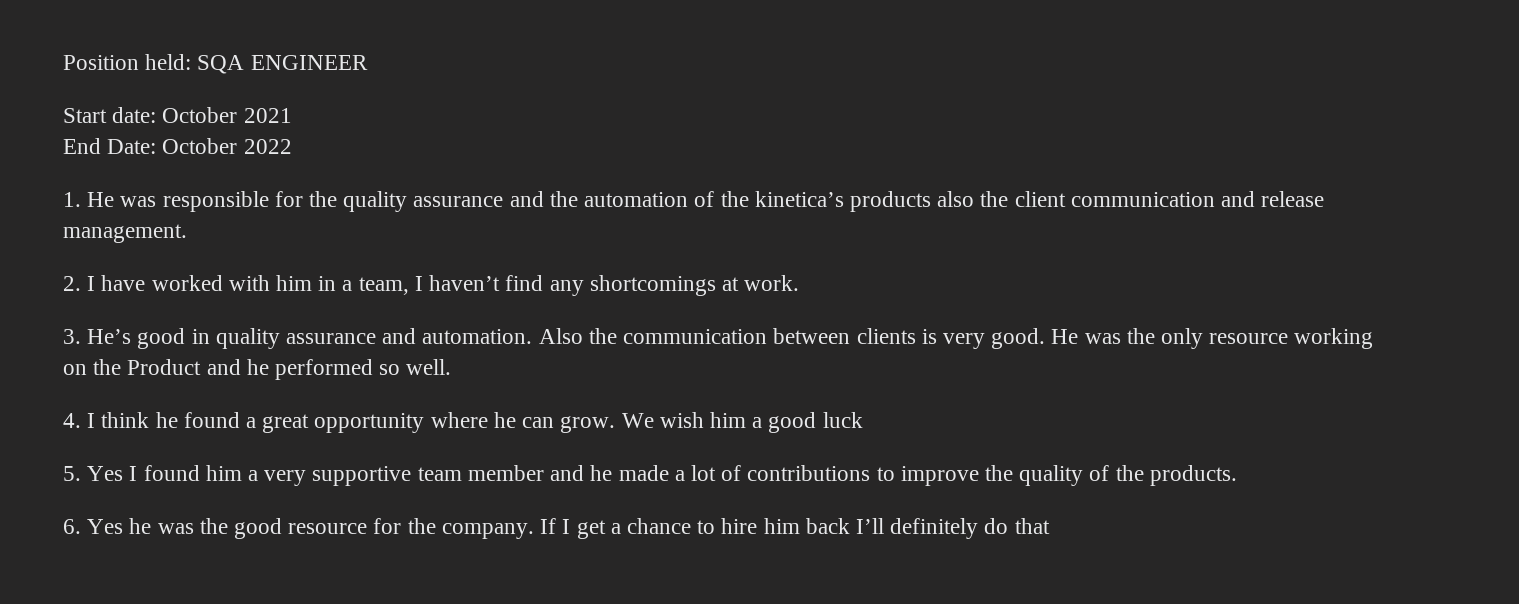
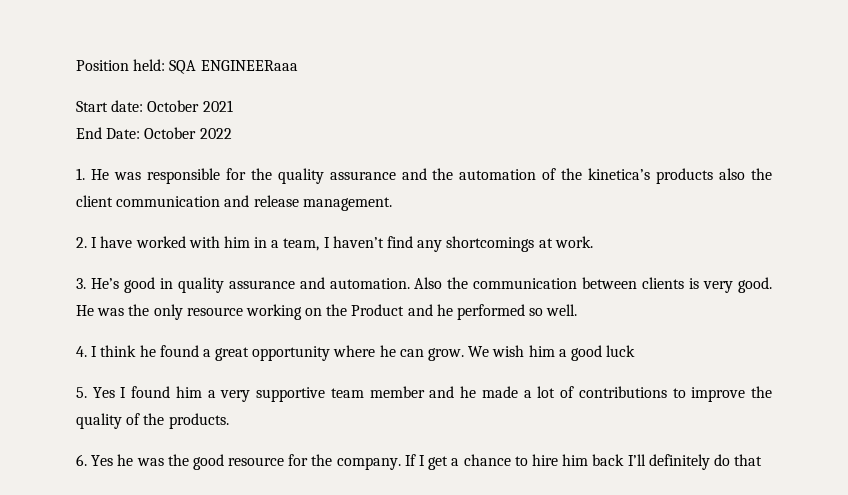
[250,55,368,70] ENGINEER -> [200,60,298,71] ENGINEERaaa

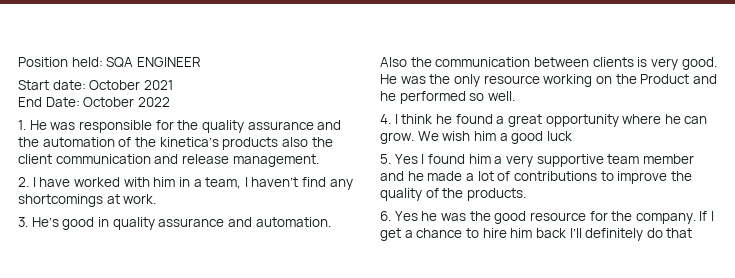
[200,60,298,71] ENGINEERaaa -> [136,57,201,67] ENGINEER

